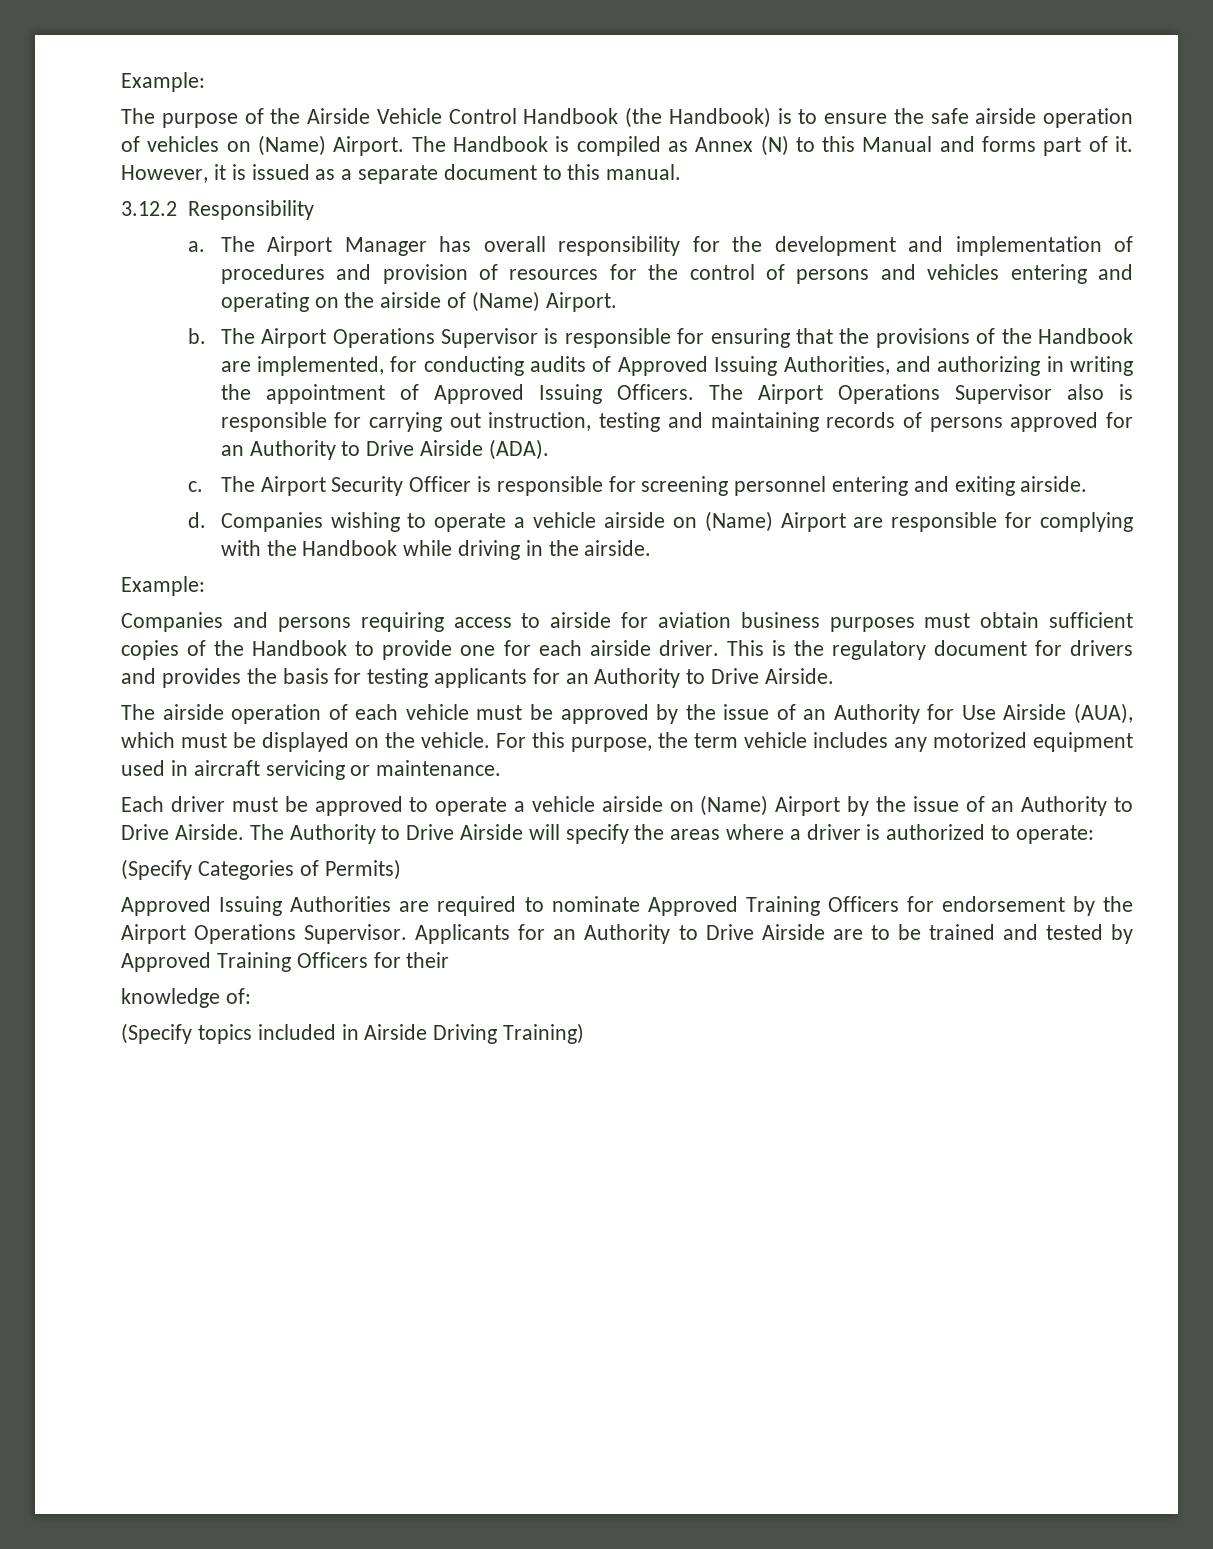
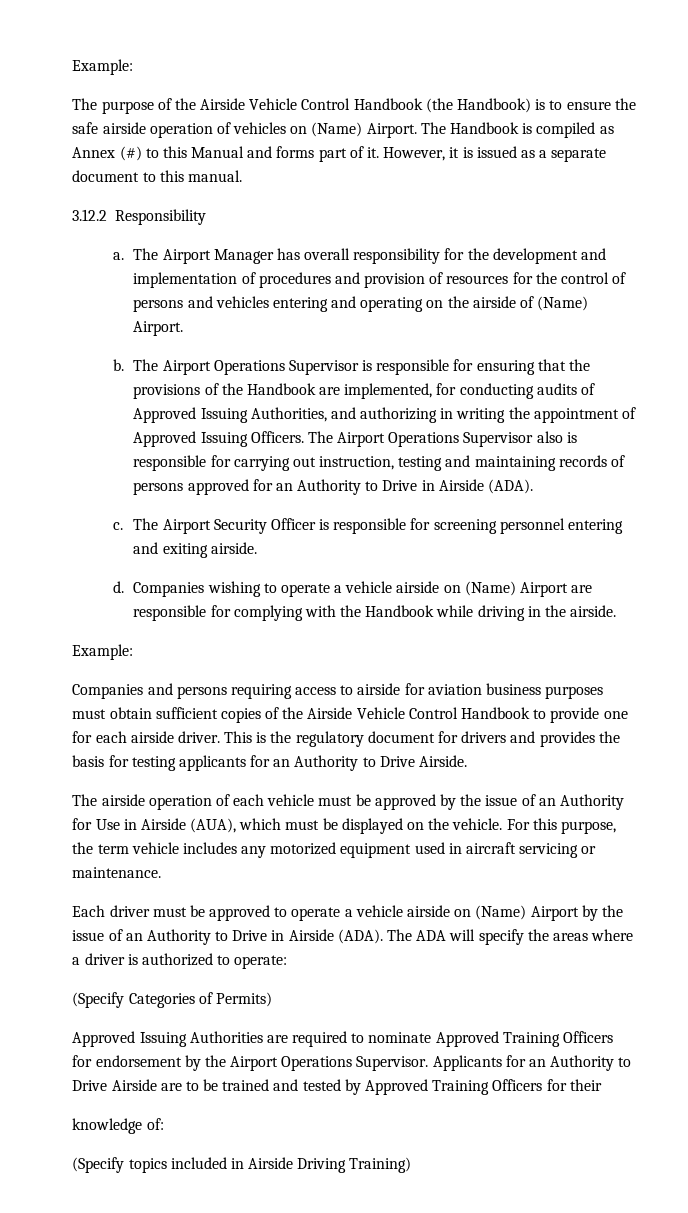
[760,135,789,156] (N) -> [119,146,142,161] (#)
(415, 448) none -> [421,480,435,491] in
(245, 648) none -> [307,707,458,719] Airside Vehicle Control
(996, 712) none -> [123,819,137,830] in
[174,824,524,844] Airside. The Authority to Drive Airside -> [271,929,447,944] in Airside (ADA). The ADA

